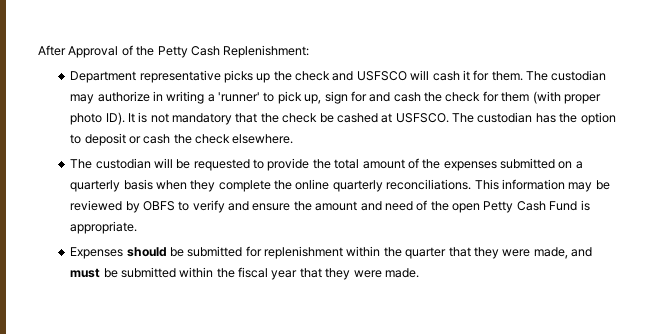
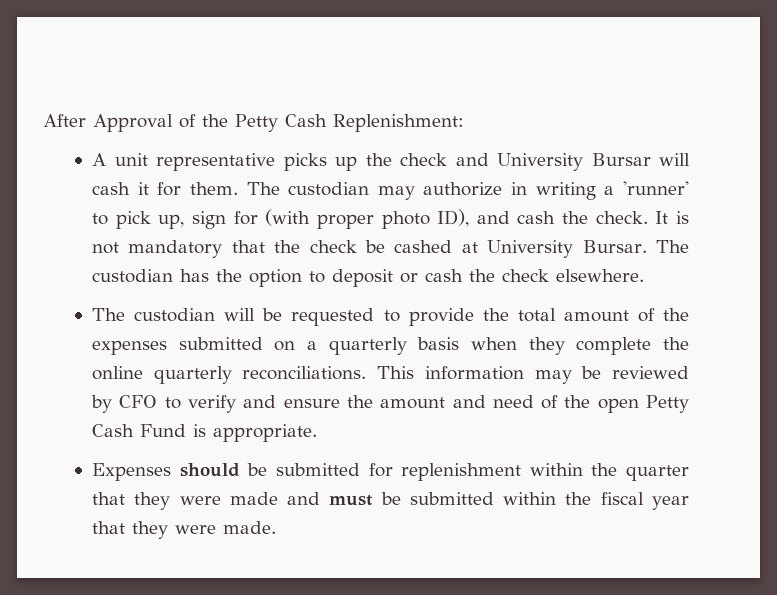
[70,71,137,83] Department -> [92,153,148,166] A unit
[356,71,407,81] USFSCO -> [497,153,651,171] University Bursar
[369,91,601,104] [70,112,125,125] and cash the check for them (with proper photo ID). -> [265,209,648,229] (with proper photo ID), and cash the check.
[395,113,449,123] USFSCO. -> [487,240,647,258] University Bursar.
[142,201,175,211] OBFS -> [119,395,158,408] CFO
[533,247,568,259] made, -> [229,492,278,505] made

